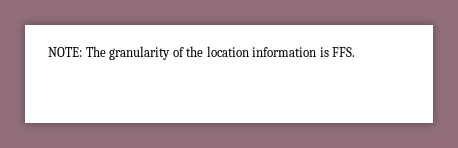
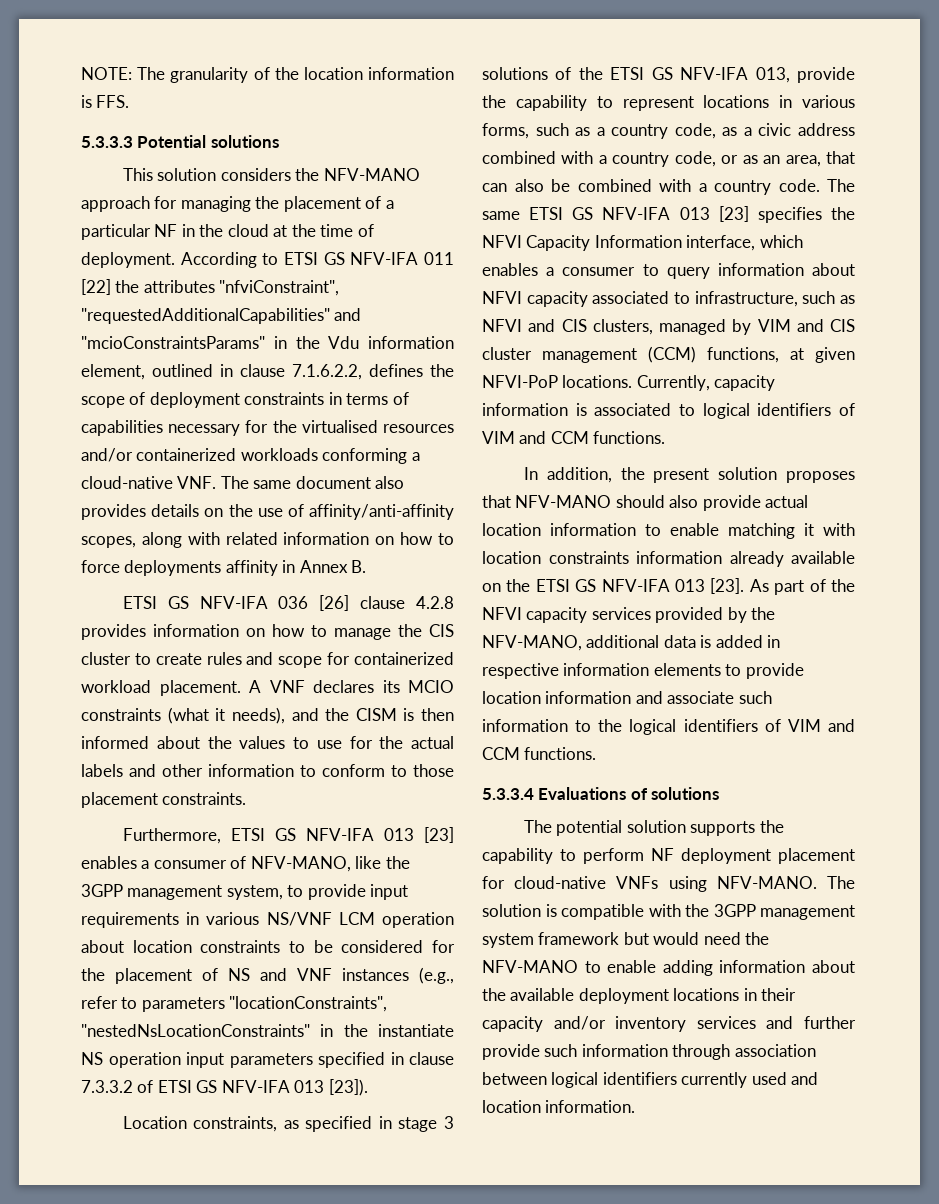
(356, 52) none -> [81,135,279,148] [122,168,420,181] [81,196,394,212] [81,224,374,240] [81,252,454,268] [81,279,340,296] [81,308,362,324] [81,336,454,349] [81,364,454,380] [81,392,409,408] [81,420,455,436] [81,448,420,464] [81,476,405,489] [81,504,454,520] [81,532,454,548] [81,560,367,576] [122,595,454,611] [81,624,454,640] [81,652,454,668] [81,680,454,696] [81,707,454,724] [81,736,454,749] [81,764,454,777] [81,792,247,808] [122,827,455,844] [81,856,410,872] [81,884,409,900] [81,912,454,928] [81,940,455,953] [81,967,454,984] [81,996,388,1012] [81,1024,454,1037] [81,1052,454,1068] [81,1079,368,1096] [122,1116,455,1132] [482,67,855,83] [482,95,855,111] [482,123,855,139] [482,151,855,167] [482,179,855,195] [482,206,855,223] [482,235,803,251] [482,263,855,279] [482,291,855,307] [482,319,855,335] [482,346,855,363] [482,375,776,391] [482,403,855,419] [482,431,666,444] [523,467,855,483] [482,495,809,511] [482,523,855,539] [482,551,855,567] [482,578,855,595] [482,607,776,623] [482,635,781,651] [482,663,804,679] [482,691,772,704] [482,719,855,735] [482,747,597,760] [482,787,720,800] [523,820,784,836] [482,848,855,864] [482,876,855,892] [482,904,855,920] [482,932,770,948] [482,960,855,976] [482,988,797,1004] [482,1016,856,1032] [482,1044,816,1060] [482,1072,819,1088] [482,1100,636,1113] // 5.3.3.3 Potential solutions // This solution considers the NFV-MANO approach for managing the placement of a particular NF in the cloud at the time of deployment. According to ETSI GS NFV-IFA 011 [22] the attributes "nfviConstraint", "requestedAdditionalCapabilities" and "mcioConstraintsParams" in the Vdu information element, outlined in clause 7.1.6.2.2, defines the scope of deployment constraints in terms of capabilities necessary for the virtualised resources and/or containerized workloads conforming a cloud-native VNF. The same document also provides details on the use of affinity/anti-affinity scopes, along with related information on how to force deployments affinity in Annex B. // ETSI GS NFV-IFA 036 [26] clause 4.2.8 provides information on how to manage the CIS cluster to create rules and scope for containerized workload placement. A VNF declares its MCIO constraints (what it needs), and the CISM is then informed about the values to use for the actual labels and other information to conform to those placement constraints. // Furthermore, ETSI GS NFV-IFA 013 [23] enables a consumer of NFV-MANO, like the 3GPP management system, to provide input requirements in various NS/VNF LCM operation about location constraints to be considered for the placement of NS and VNF instances (e.g., refer to parameters "locationConstraints", "nestedNsLocationConstraints" in the instantiate NS operation input parameters specified in clause 7.3.3.2 of ETSI GS NFV-IFA 013 [23]). // Location constraints, as specified in stage 3 solutions of the ETSI GS NFV-IFA 013, provide the capability to represent locations in various forms, such as a country code, as a civic address combined with a country code, or as an area, that can also be combined with a country code. The same ETSI GS NFV-IFA 013 [23] specifies the NFVI Capacity Information interface, which enables a consumer to query information about NFVI capacity associated to infrastructure, such as NFVI and CIS clusters, managed by VIM and CIS cluster management (CCM) functions, at given NFVI-PoP locations. Currently, capacity information is associated to logical identifiers of VIM and CCM functions. // In addition, the present solution proposes that NFV-MANO should also provide actual location information to enable matching it with location constraints information already available on the ETSI GS NFV-IFA 013 [23]. As part of the NFVI capacity services provided by the NFV-MANO, additional data is added in respective information elements to provide location information and associate such information to the logical identifiers of VIM and CCM functions. // 5.3.3.4 Evaluations of solutions // The potential solution supports the capability to perform NF deployment placement for cloud-native VNFs using NFV-MANO. The solution is compatible with the 3GPP management system framework but would need the NFV-MANO to enable adding information about the available deployment locations in their capacity and/or inventory services and further provide such information through association between logical identifiers currently used and location information.

